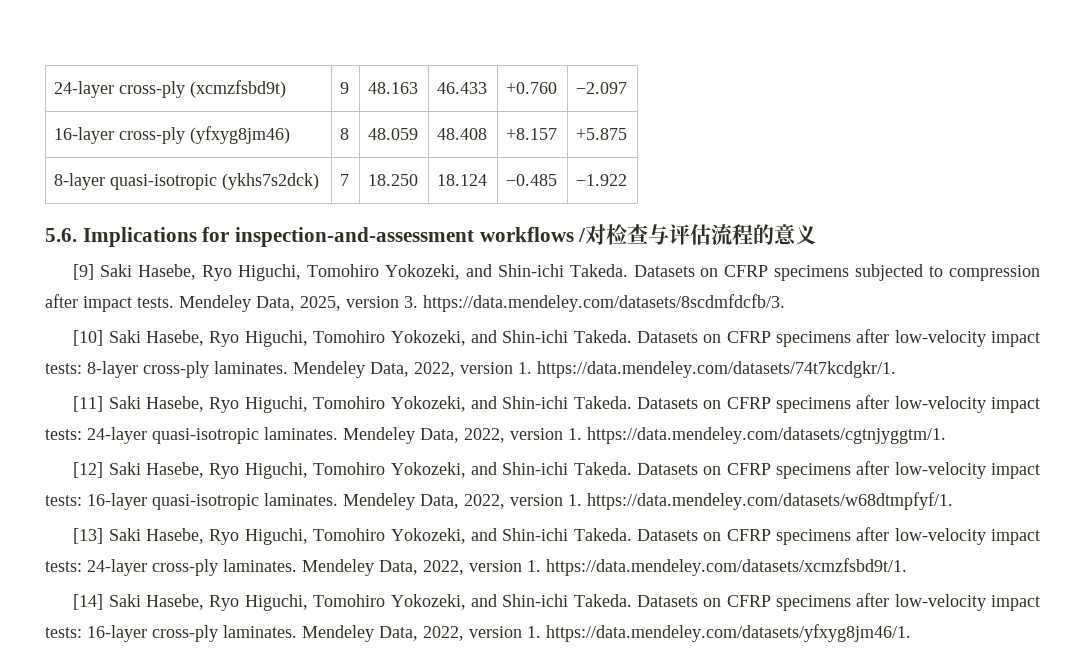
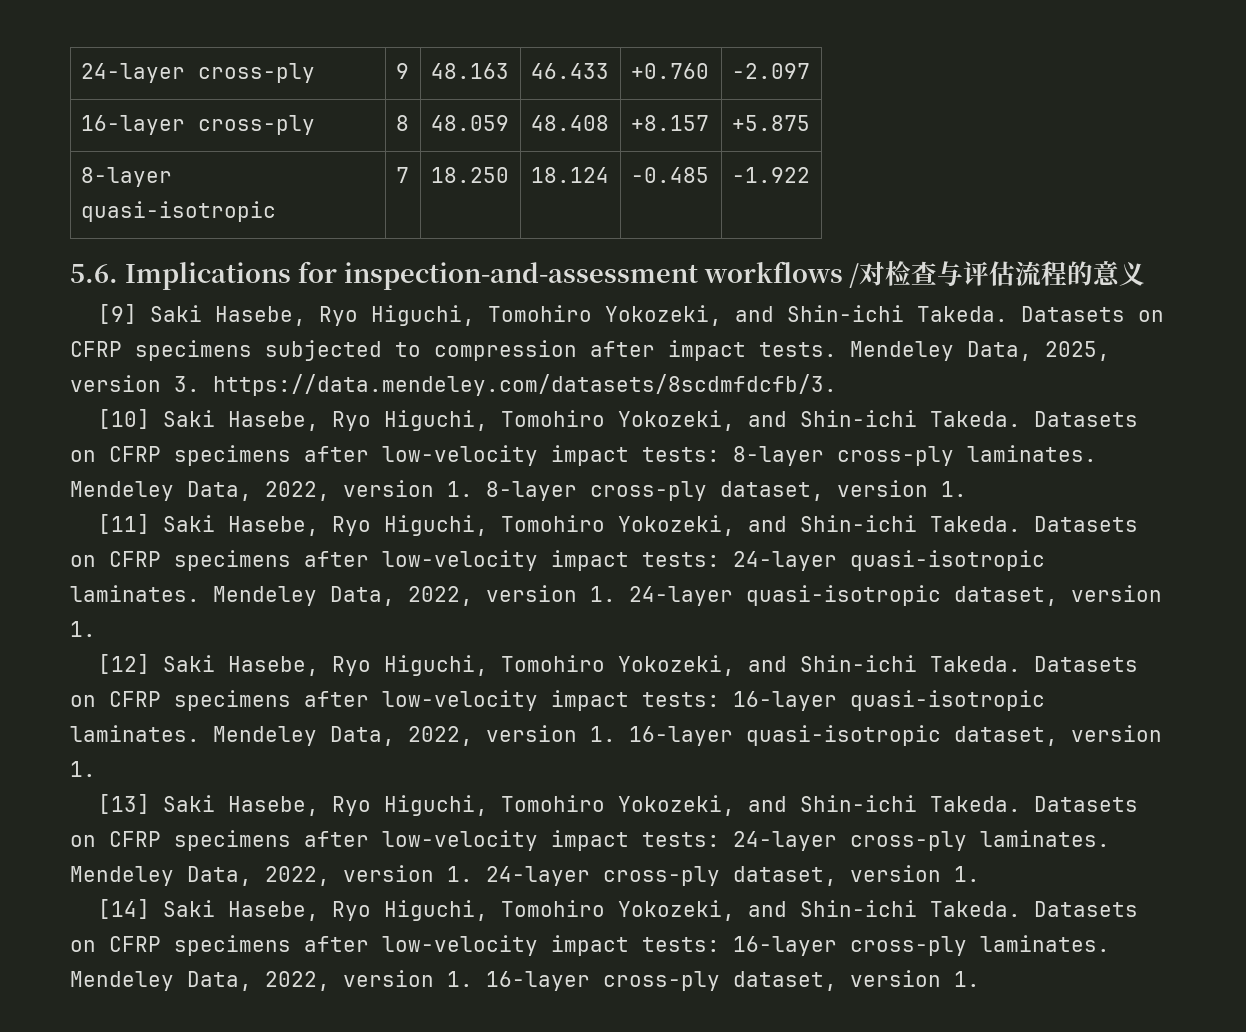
[53,80,286,98] 24-layer cross-ply (xcmzfsbd9t) -> [80,63,315,83] 24-layer cross-ply
[189,126,290,144] (yfxyg8jm46) -> (315, 125) none
[221,173,319,190] (ykhs7s2dck) -> (276, 211) none
[537,361,896,378] https://data.mendeley.com/datasets/74t7kcdgkr/1. -> [486,480,967,501] 8-layer cross-ply dataset, version 1.
[587,427,946,444] https://data.mendeley.com/datasets/cgtnjyggtm/1. -> [629,585,1162,606] [70,621,96,637] 24-layer quasi-isotropic dataset, version 1.
[587,492,953,510] https://data.mendeley.com/datasets/w68dtmpfyf/1. -> [629,725,1162,746] [70,761,96,777] 16-layer quasi-isotropic dataset, version 1.
[546,558,907,576] https://data.mendeley.com/datasets/xcmzfsbd9t/1. -> [486,865,980,886] 24-layer cross-ply dataset, version 1.
[546,624,911,642] https://data.mendeley.com/datasets/yfxyg8jm46/1. -> [486,970,980,991] 16-layer cross-ply dataset, version 1.

